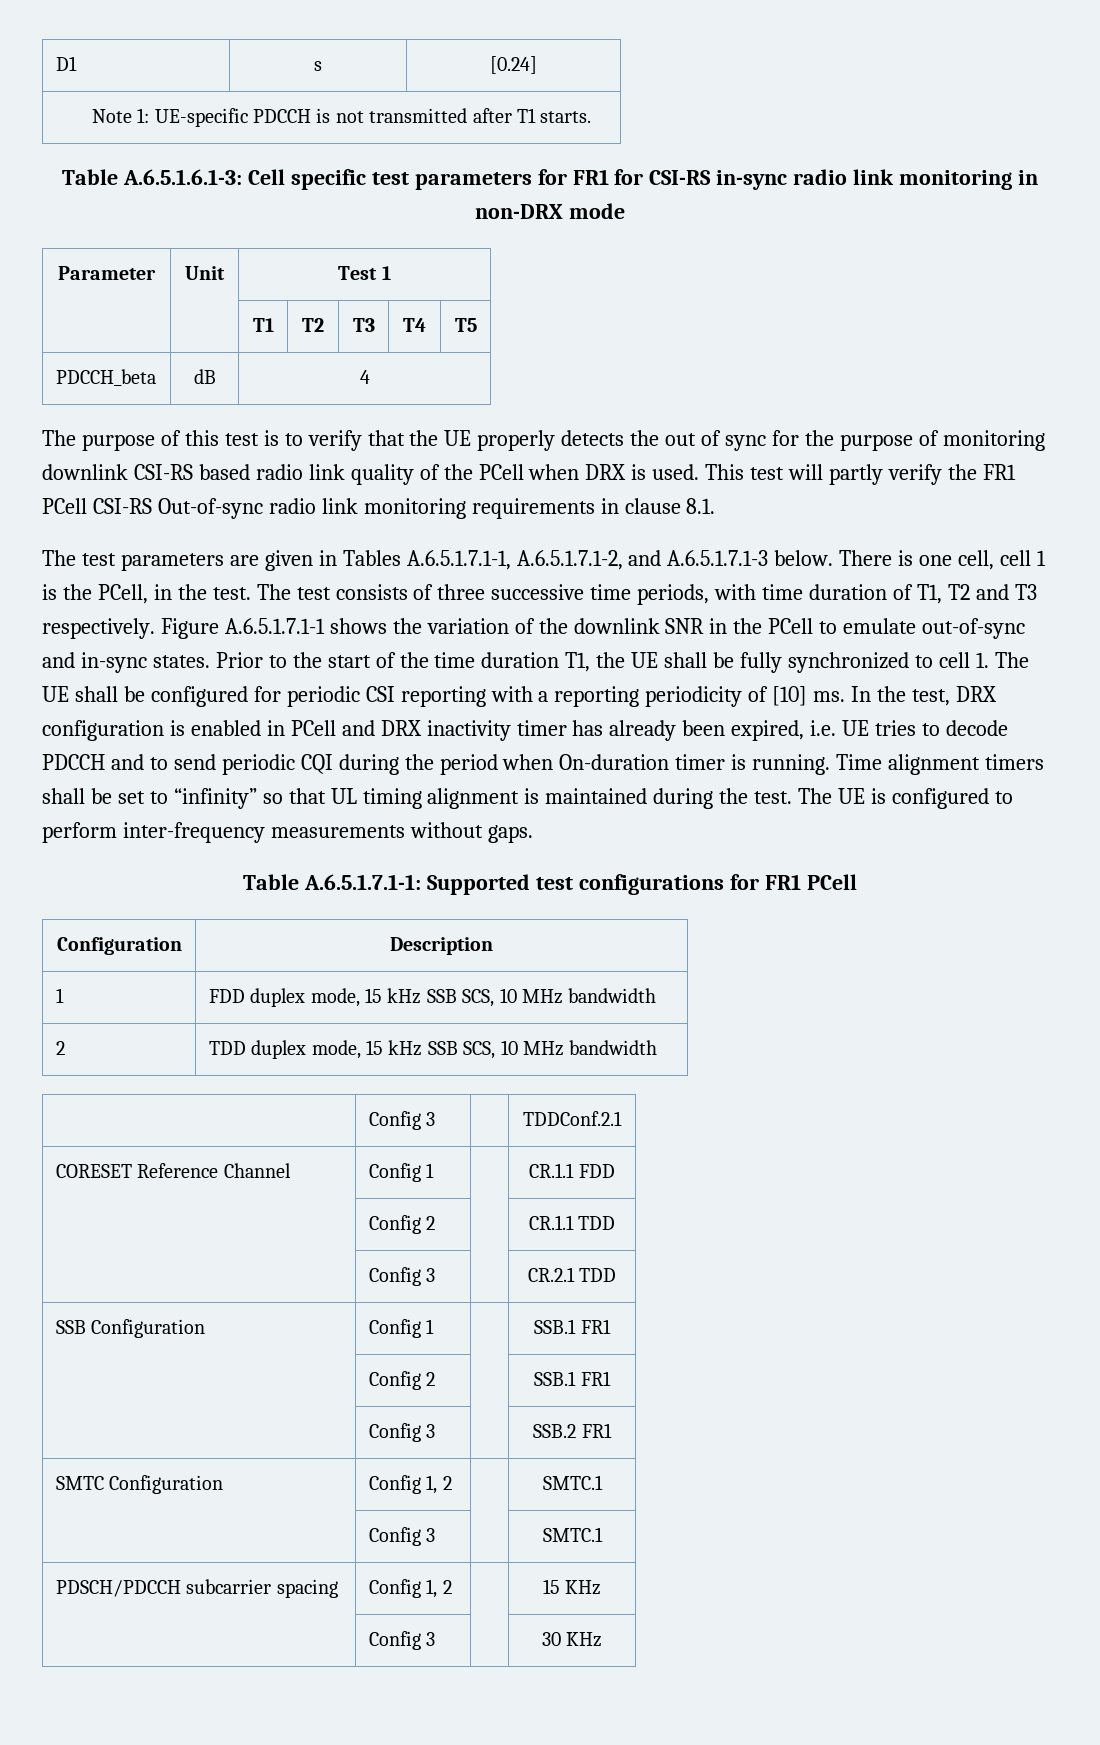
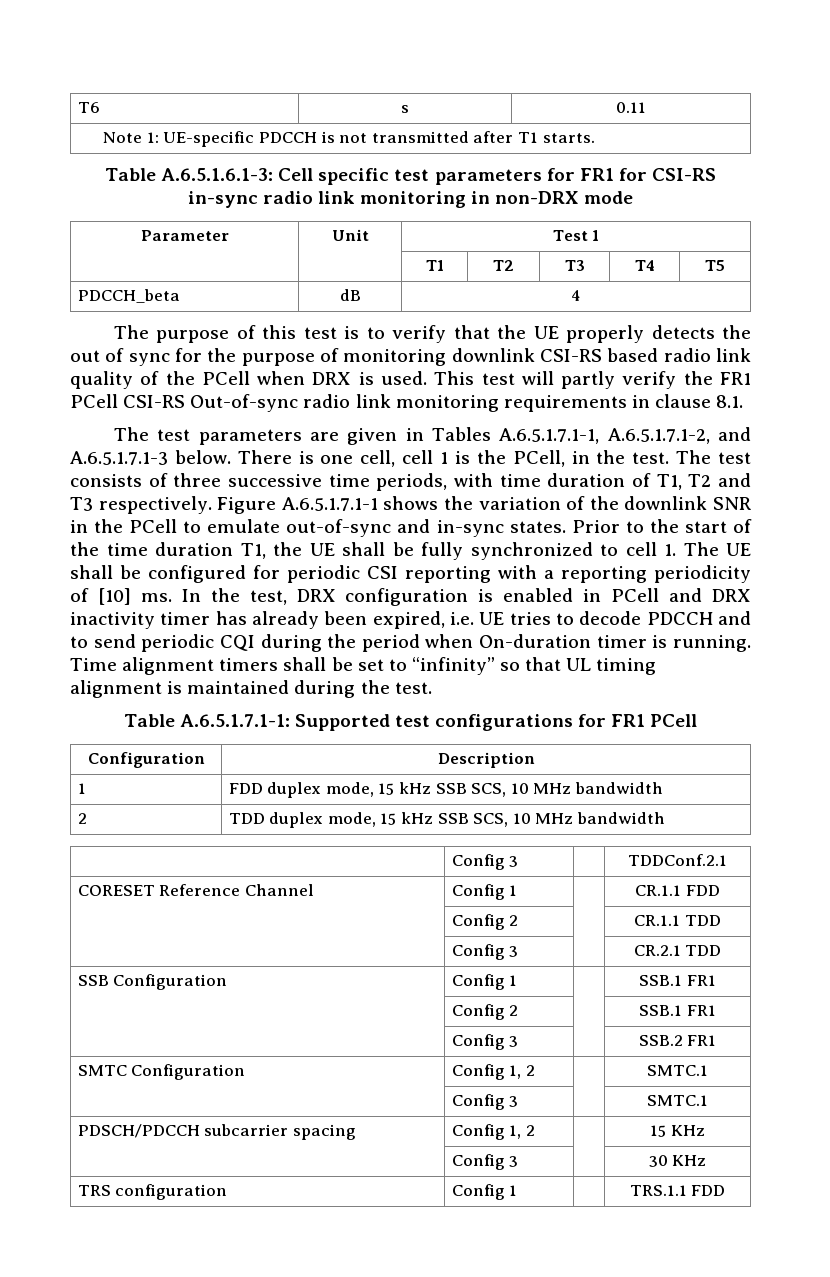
[55,56,77,71] D1 -> [77,102,100,113] T6
[490,56,537,74] [0.24] -> [616,102,646,113] 0.11
[798,788,1013,809] [42,822,533,843] The UE is configured to perform inter-frequency measurements without gaps. -> (432, 688) none
(603, 1639) none -> [77,1184,228,1200] [451,1184,518,1200] [629,1185,726,1196] // TRS configuration | Config 1 | | TRS.1.1 FDD

